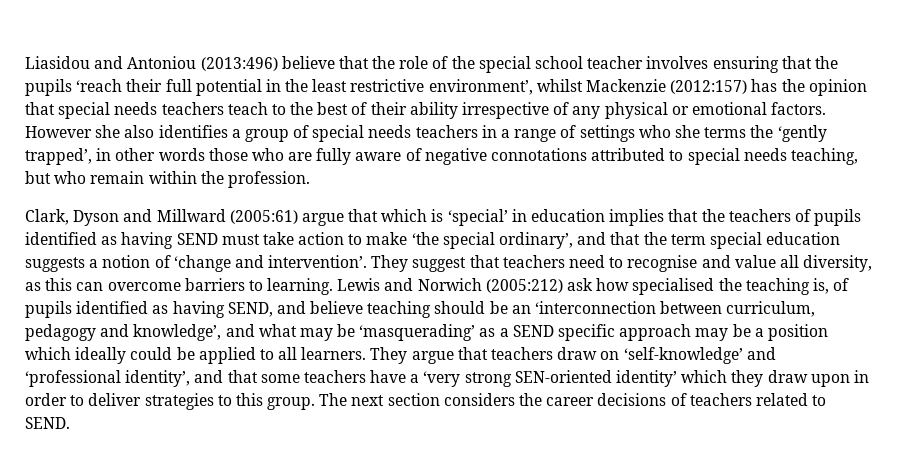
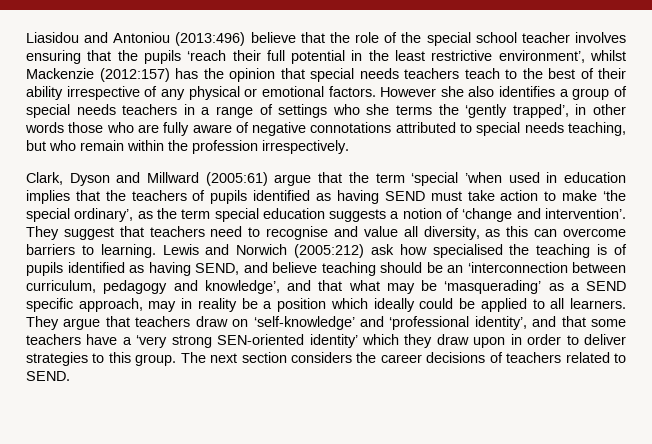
[227,171,310,188] profession. -> [192,140,349,154] profession irrespectively.
[381,209,508,226] which is ‘special’ -> [348,172,540,186] the term ‘special ’when used
[577,232,641,245] and that -> [137,211,153,219] as
[812,278,829,294] is, -> [597,244,608,255] is
(255, 330) none -> [318,280,343,291] that
[619,324,729,341] approach may -> [78,298,237,312] approach, may in reality

